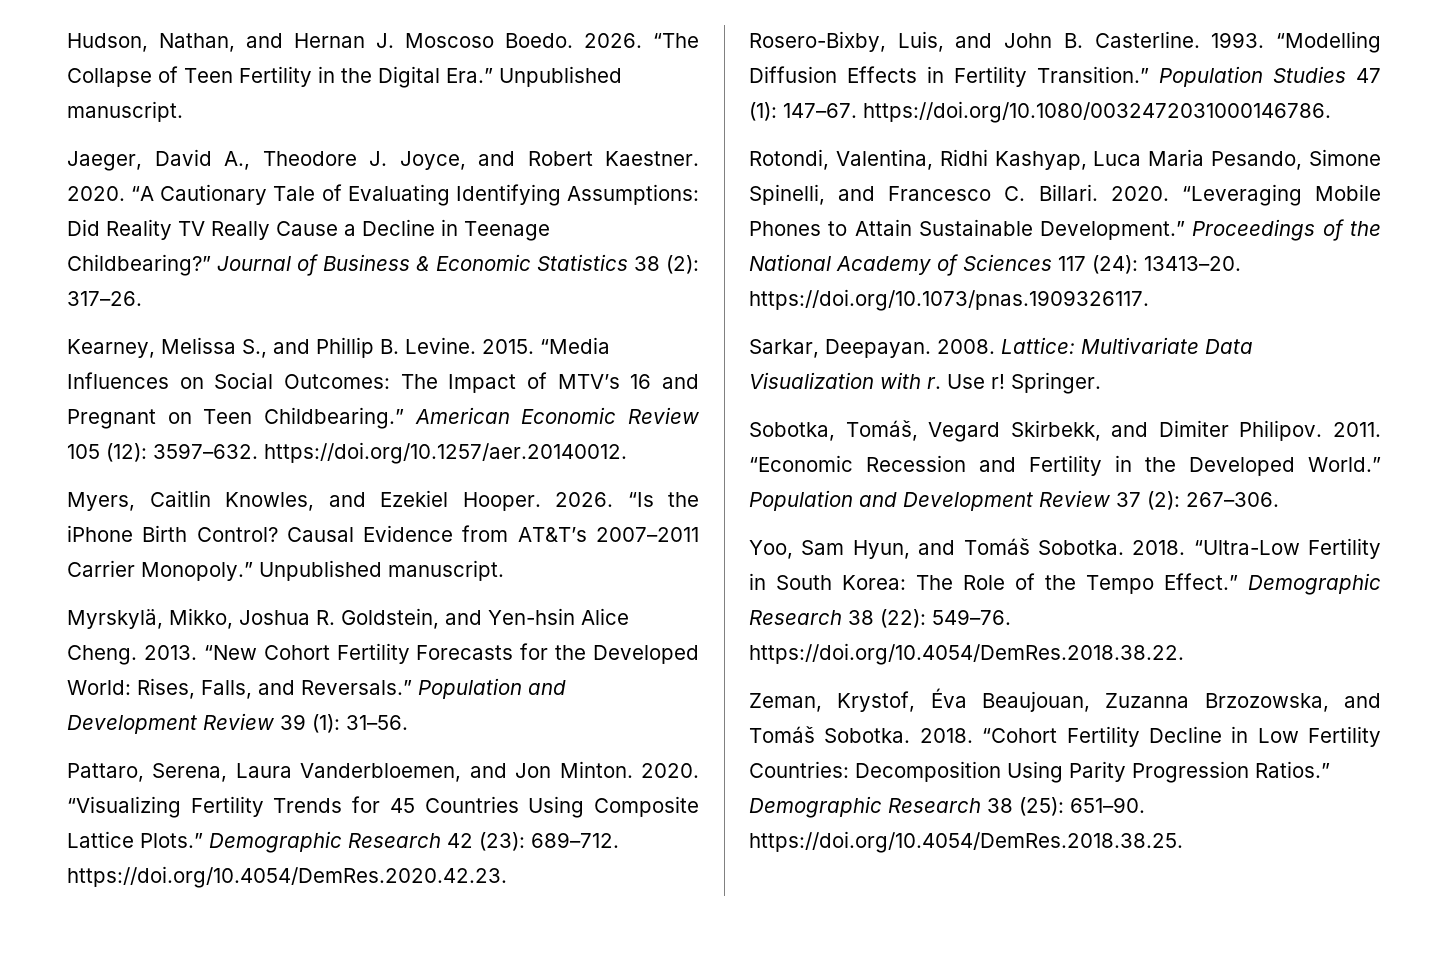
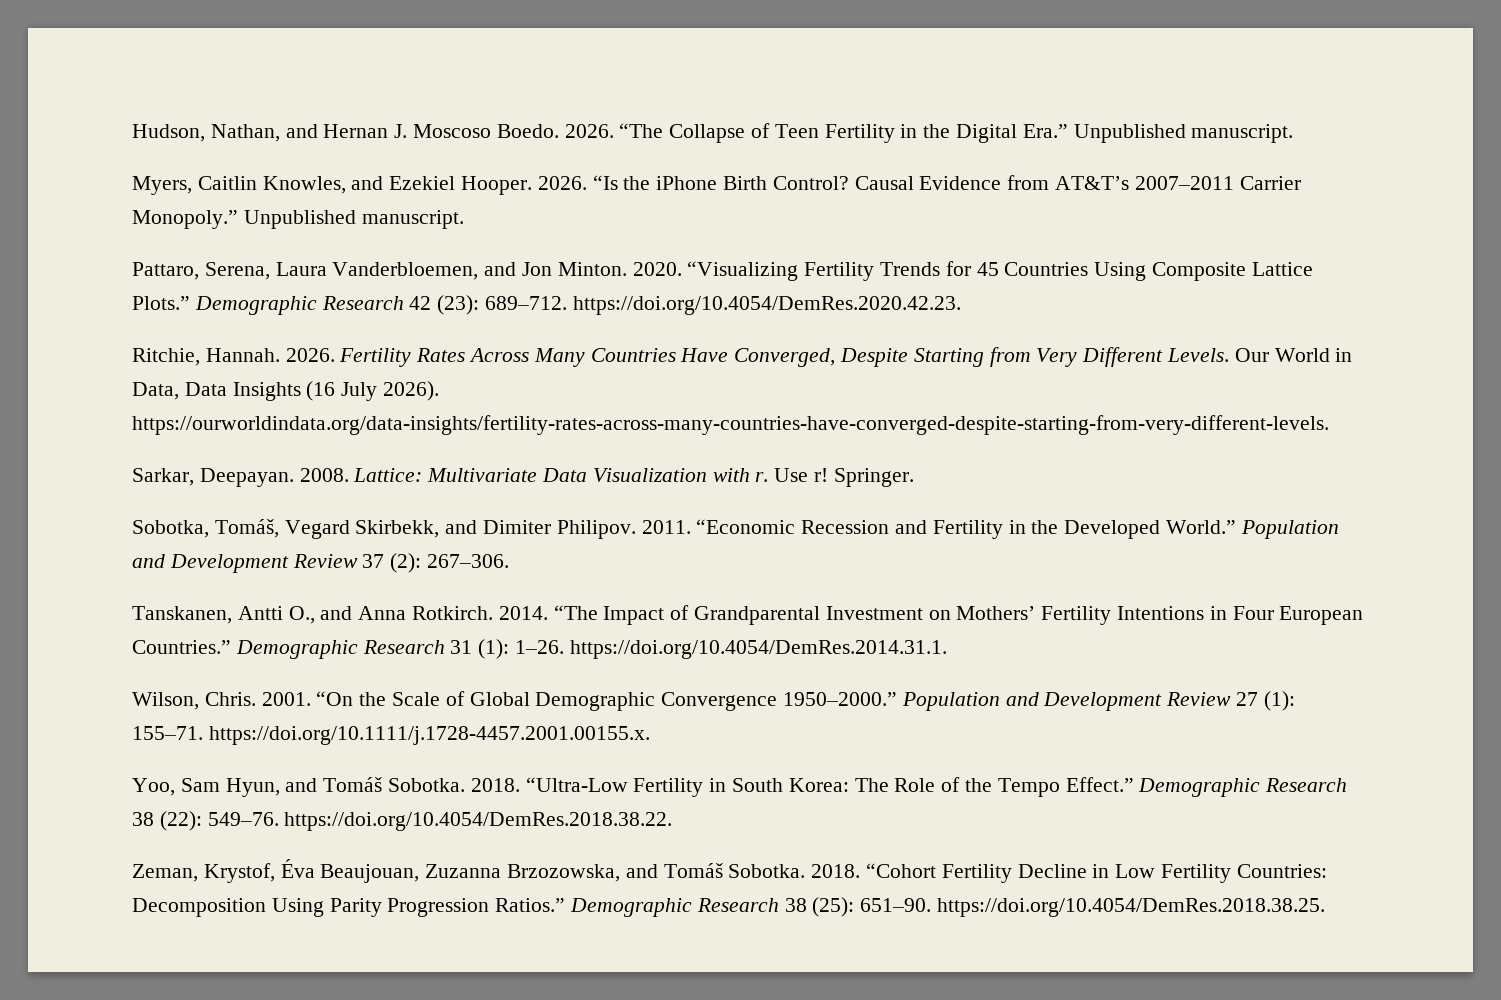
[67,149,699,171] [67,184,699,206] [67,219,550,241] [67,254,699,276] [67,291,142,306] [67,337,610,358] [67,372,699,393] [67,407,699,429] [67,442,627,464] // Jaeger, David A., Theodore J. Joyce, and Robert Kaestner. 2020. “A Cautionary Tale of Evaluating Identifying Assumptions: Did Reality TV Really Cause a Decline in Teenage Childbearing?” Journal of Business & Economic Statistics 38 (2): 317–26. // Kearney, Melissa S., and Phillip B. Levine. 2015. “Media Influences on Social Outcomes: The Impact of MTV’s 16 and Pregnant on Teen Childbearing.” American Economic Review 105 (12): 3597–632. https://doi.org/10.1257/aer.20140012. -> (1294, 133) none
[67,608,629,629] [67,643,699,665] [67,678,566,699] [67,713,408,734] // Myrskylä, Mikko, Joshua R. Goldstein, and Yen-hsin Alice Cheng. 2013. “New Cohort Fertility Forecasts for the Developed World: Rises, Falls, and Reversals.” Population and Development Review 39 (1): 31–56. -> (464, 219) none
[749,31,1381,53] [749,66,1381,87] [749,101,1331,123] [749,149,1381,170] [749,184,1381,206] [749,219,1381,241] [749,254,1241,276] [749,289,1149,311] Rosero-Bixby, Luis, and John B. Casterline. 1993. “Modelling Diffusion Effects in Fertility Transition.” Population Studies 47 (1): 147–67. https://doi.org/10.1080/0032472031000146786. // Rotondi, Valentina, Ridhi Kashyap, Luca Maria Pesando, Simone Spinelli, and Francesco C. Billari. 2020. “Leveraging Mobile Phones to Attain Sustainable Development.” Proceedings of the National Academy of Sciences 117 (24): 13413–20. https://doi.org/10.1073/pnas.1909326117. -> [132,347,1353,367] [132,381,440,401] [132,415,1329,435] Ritchie, Hannah. 2026. Fertility Rates Across Many Countries Have Converged, Despite Starting from Very Different Levels. Our World in Data, Data Insights (16 July 2026). https://ourworldindata.org/data-insights/fertility-rates-across-many-countries-have-converged-despite-starting-from-very-different-levels.
(1279, 499) none -> [132,605,1364,625] [132,639,947,659] [132,691,1295,711] [132,726,650,745] // Tanskanen, Antti O., and Anna Rotkirch. 2014. “The Impact of Grandparental Investment on Mothers’ Fertility Intentions in Four European Countries.” Demographic Research 31 (1): 1–26. https://doi.org/10.4054/DemRes.2014.31.1. // Wilson, Chris. 2001. “On the Scale of Global Demographic Convergence 1950–2000.” Population and Development Review 27 (1): 155–71. https://doi.org/10.1111/j.1728-4457.2001.00155.x.

